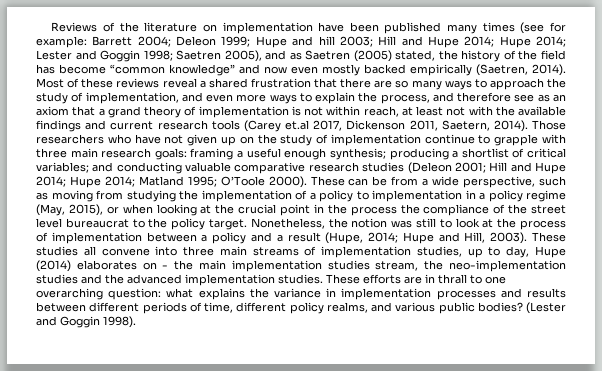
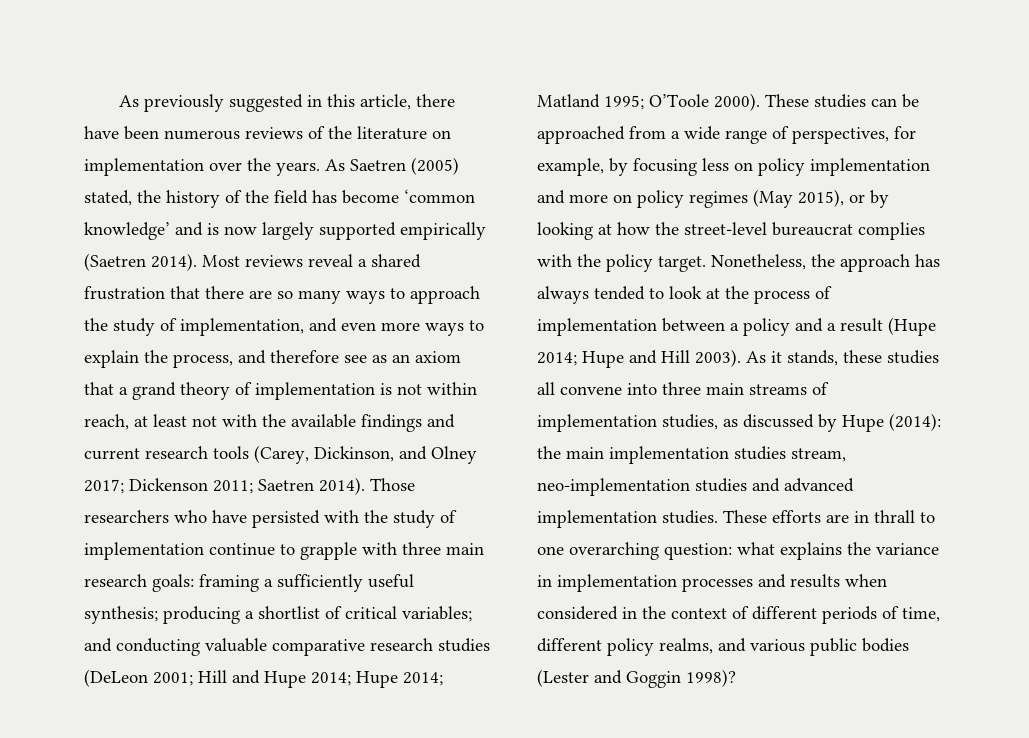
[51,22,98,32] Reviews -> [118,94,455,112] [84,126,303,140] As previously suggested in this article, there have been numerous reviews
[318,22,566,34] [36,36,566,48] [36,50,302,62] have been published many times (see for example: Barrett 2004; Deleon 1999; Hupe and hill 2003; Hill and Hupe 2014; Hupe 2014; Lester and Goggin 1998; Saetren 2005), and as -> [209,158,345,176] over the years. As
[110,64,566,76] [36,78,114,88] “common knowledge” and now even mostly backed empirically (Saetren, 2014). Most of these -> [404,189,475,203] [84,222,486,240] [84,253,240,271] ‘common knowledge’ and is now largely supported empirically (Saetren 2014). Most
[243,120,490,132] (Carey et.al 2017, Dickenson 2011, Saetern, -> [254,445,477,464] [84,478,314,494] (Carey, Dickinson, and Olney 2017; Dickenson 2011; Saetren
[164,134,254,146] not given up on -> [252,510,359,528] persisted with
[246,148,327,160] useful enough -> [277,574,414,592] sufficiently useful
[407,162,452,174] (Deleon -> [84,669,148,687] (DeLeon
(345, 181) none -> [814,94,866,108] studies
(388, 181) none -> [537,126,625,144] approached
[463,176,567,188] [36,190,566,202] [36,204,65,216] perspective, such as moving from studying the implementation of a policy to implementation in a policy regime (May, -> [725,126,916,144] [537,158,930,176] [537,189,793,208] range of perspectives, for example, by focusing less on policy implementation and more on policy regimes (May
[122,204,153,214] when -> [870,190,889,208] by
[215,204,566,216] [36,218,145,228] the crucial point in the process the compliance of the street level bureaucrat to -> [617,222,925,240] [537,254,572,267] how the street-level bureaucrat complies with
[351,218,437,228] notion was still -> [840,254,940,272] [537,286,645,304] approach has always tended
[325,232,364,244] (Hupe, -> [888,317,936,336] (Hupe
[464,232,566,244] Hill, 2003). These -> [661,349,882,367] Hill 2003). As it stands, these
[467,246,566,258] [36,260,169,272] up to day, Hupe (2014) elaborates on - -> [723,413,941,432] as discussed by Hupe (2014):
[424,260,444,270] the -> (846, 455) none
[105,274,124,284] the -> (780, 485) none
[36,302,86,312] between -> [845,574,887,587] [537,606,749,620] when considered in the context of
[477,302,523,312] bodies? -> [862,638,909,652] bodies
[103,316,136,328] 1998). -> [686,669,736,687] 1998)?

